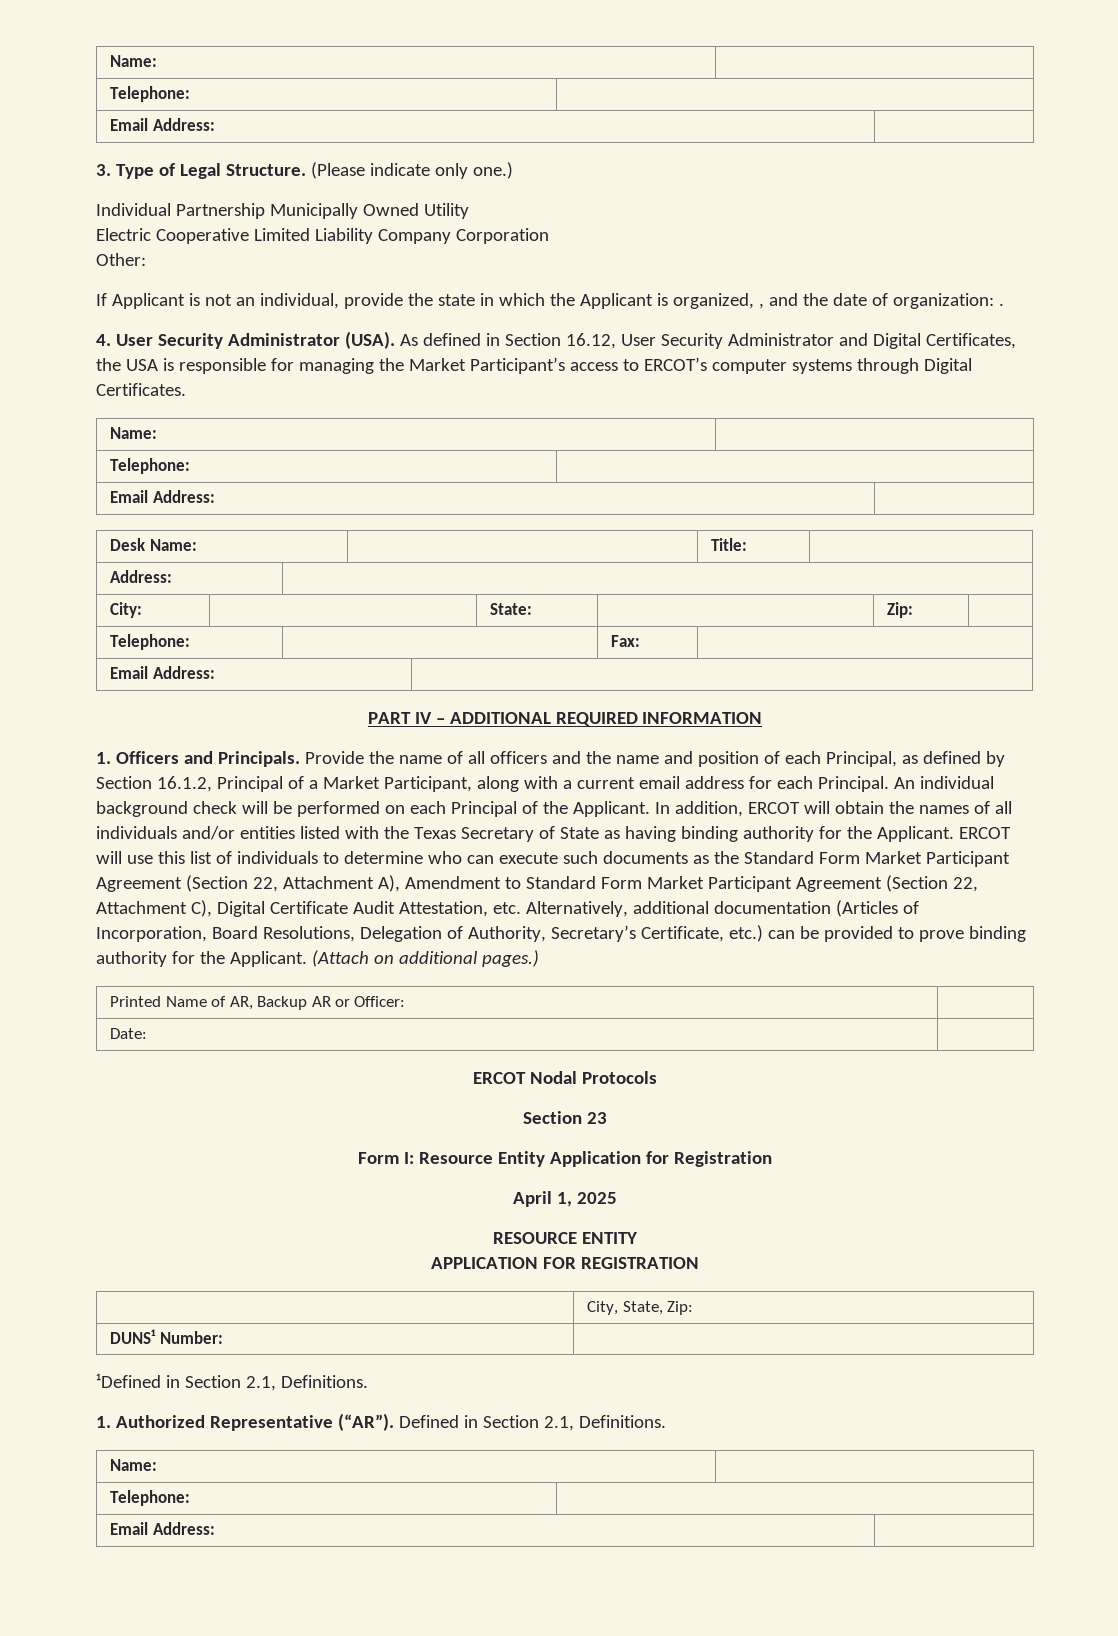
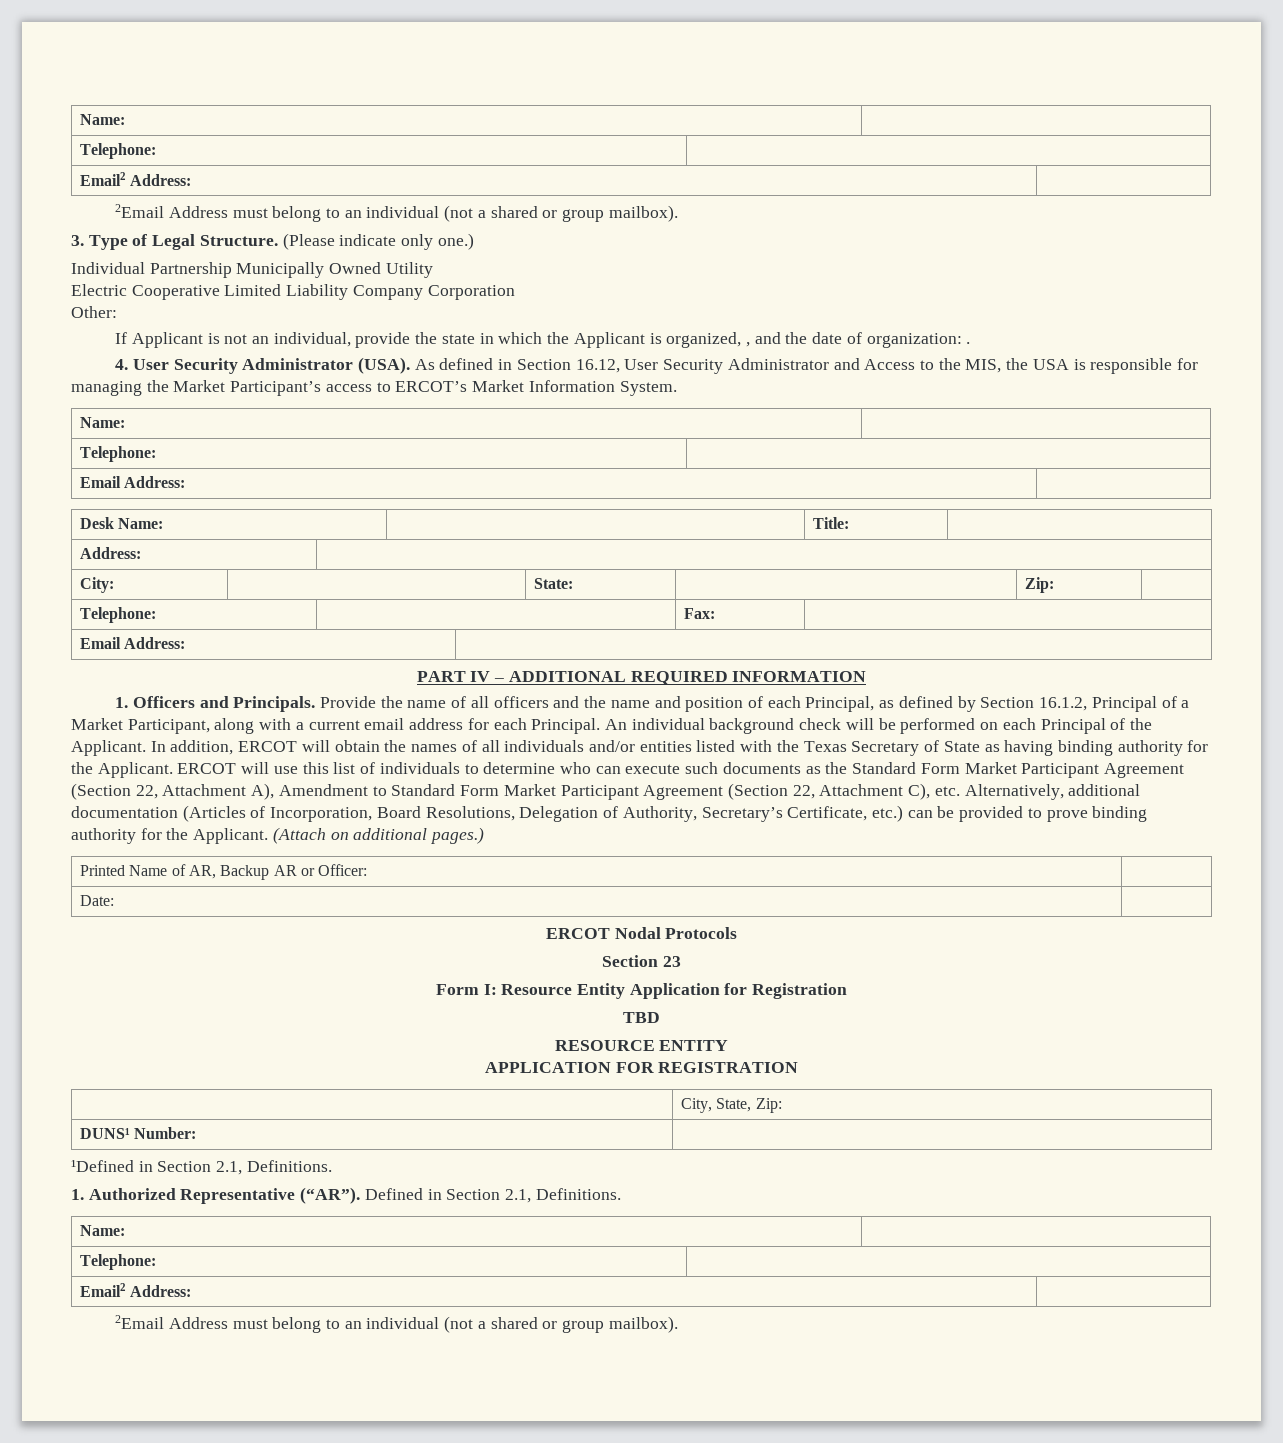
[110,55,158,67] [110,86,191,102] [110,118,215,131] Name: | // Telephone: | // Email Address: | -> [80,114,126,125] [80,143,157,159] [80,172,192,186] [115,204,678,222] Name: | // Telephone: | // Email2 Address: | // 2Email Address must belong to an individual (not a shared or group mailbox).
[872,333,1016,349] Digital Certificates, -> [864,358,1002,373] Access to the MIS,
[711,358,972,374] [96,383,186,396] computer systems through Digital Certificates. -> [472,380,677,396] Market Information System.
[216,901,488,917] Digital Certificate Audit Attestation, -> (931, 791) none
[513,1191,617,1207] April 1, 2025 -> [623,1012,660,1023] TBD
[110,1522,215,1535] Email Address: | -> [80,1283,192,1297] [115,1315,678,1333] Email2 Address: | // 2Email Address must belong to an individual (not a shared or group mailbox).

